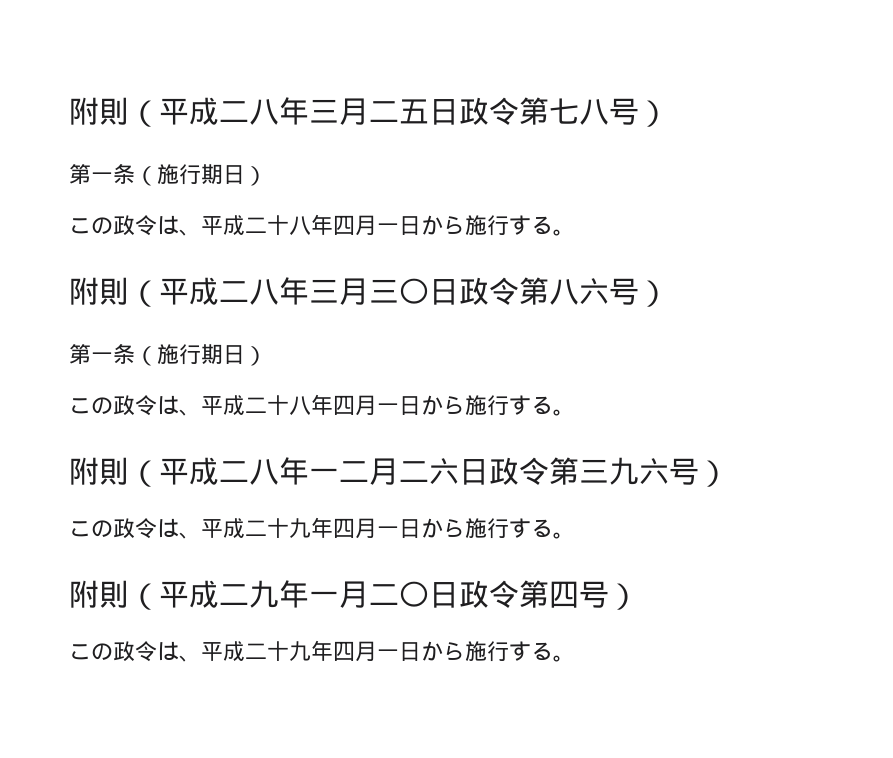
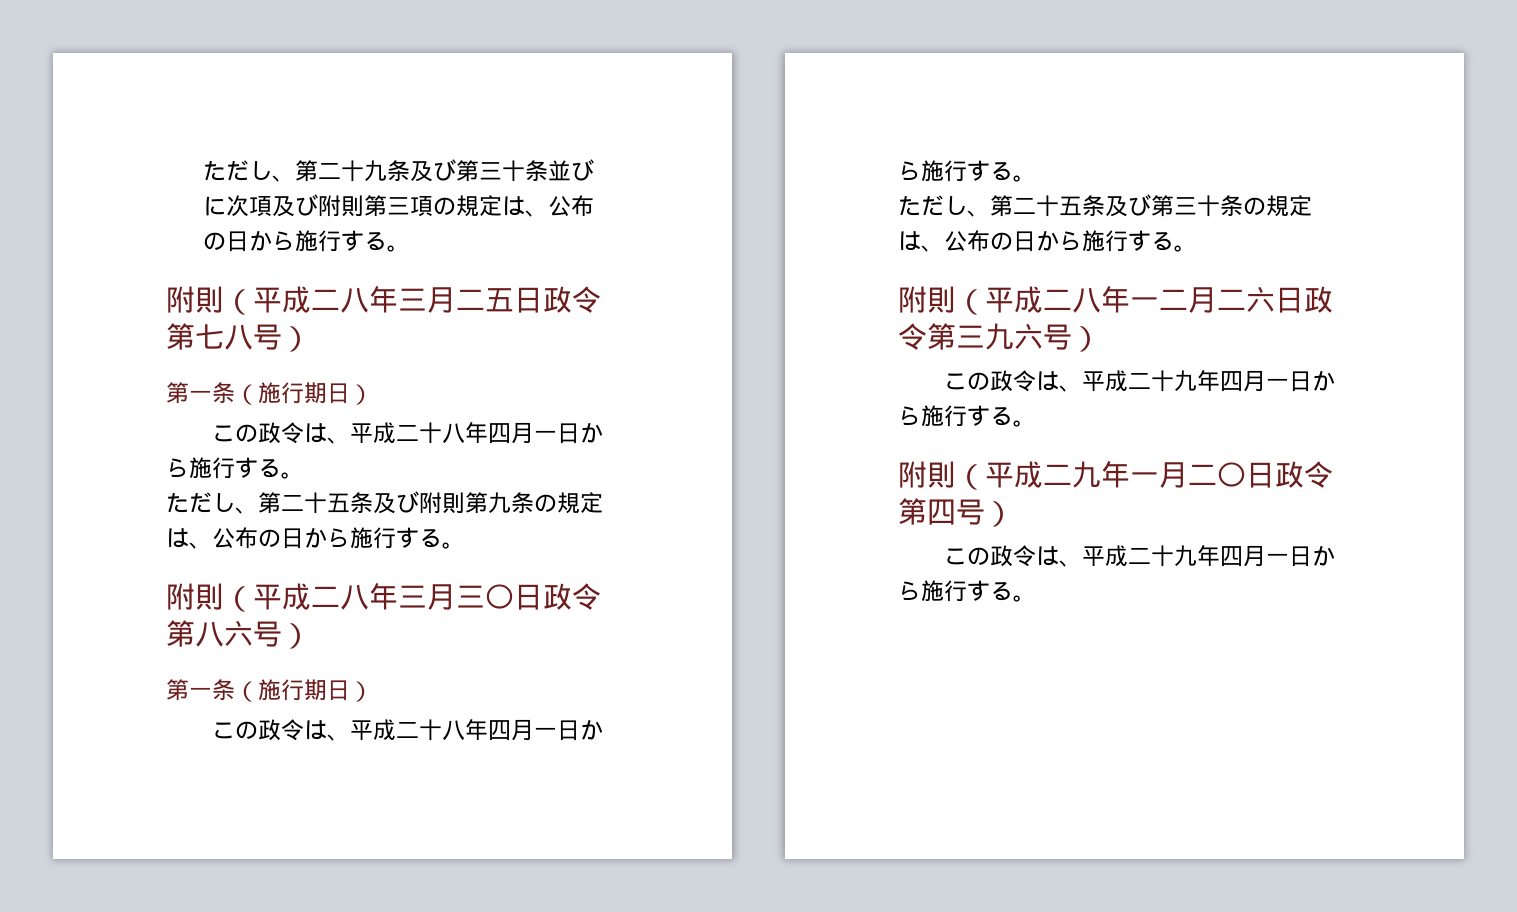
(69, 111) none -> [203,159,595,182] [203,194,595,217] [203,230,411,252] ただし、第二十九条及び第三十条並びに次項及び附則第三項の規定は、公布の日から施行する。 //
(575, 232) none -> [166,491,603,514] [166,527,465,549] // ただし、第二十五条及び附則第九条の規定は、公布の日から施行する。
(575, 412) none -> [898,194,1312,217] [898,230,1197,252] // ただし、第二十五条及び第三十条の規定は、公布の日から施行する。

